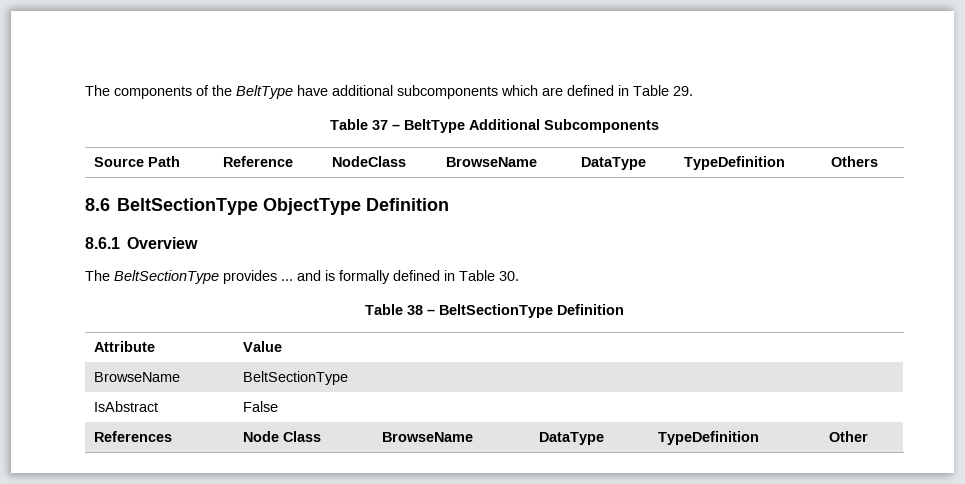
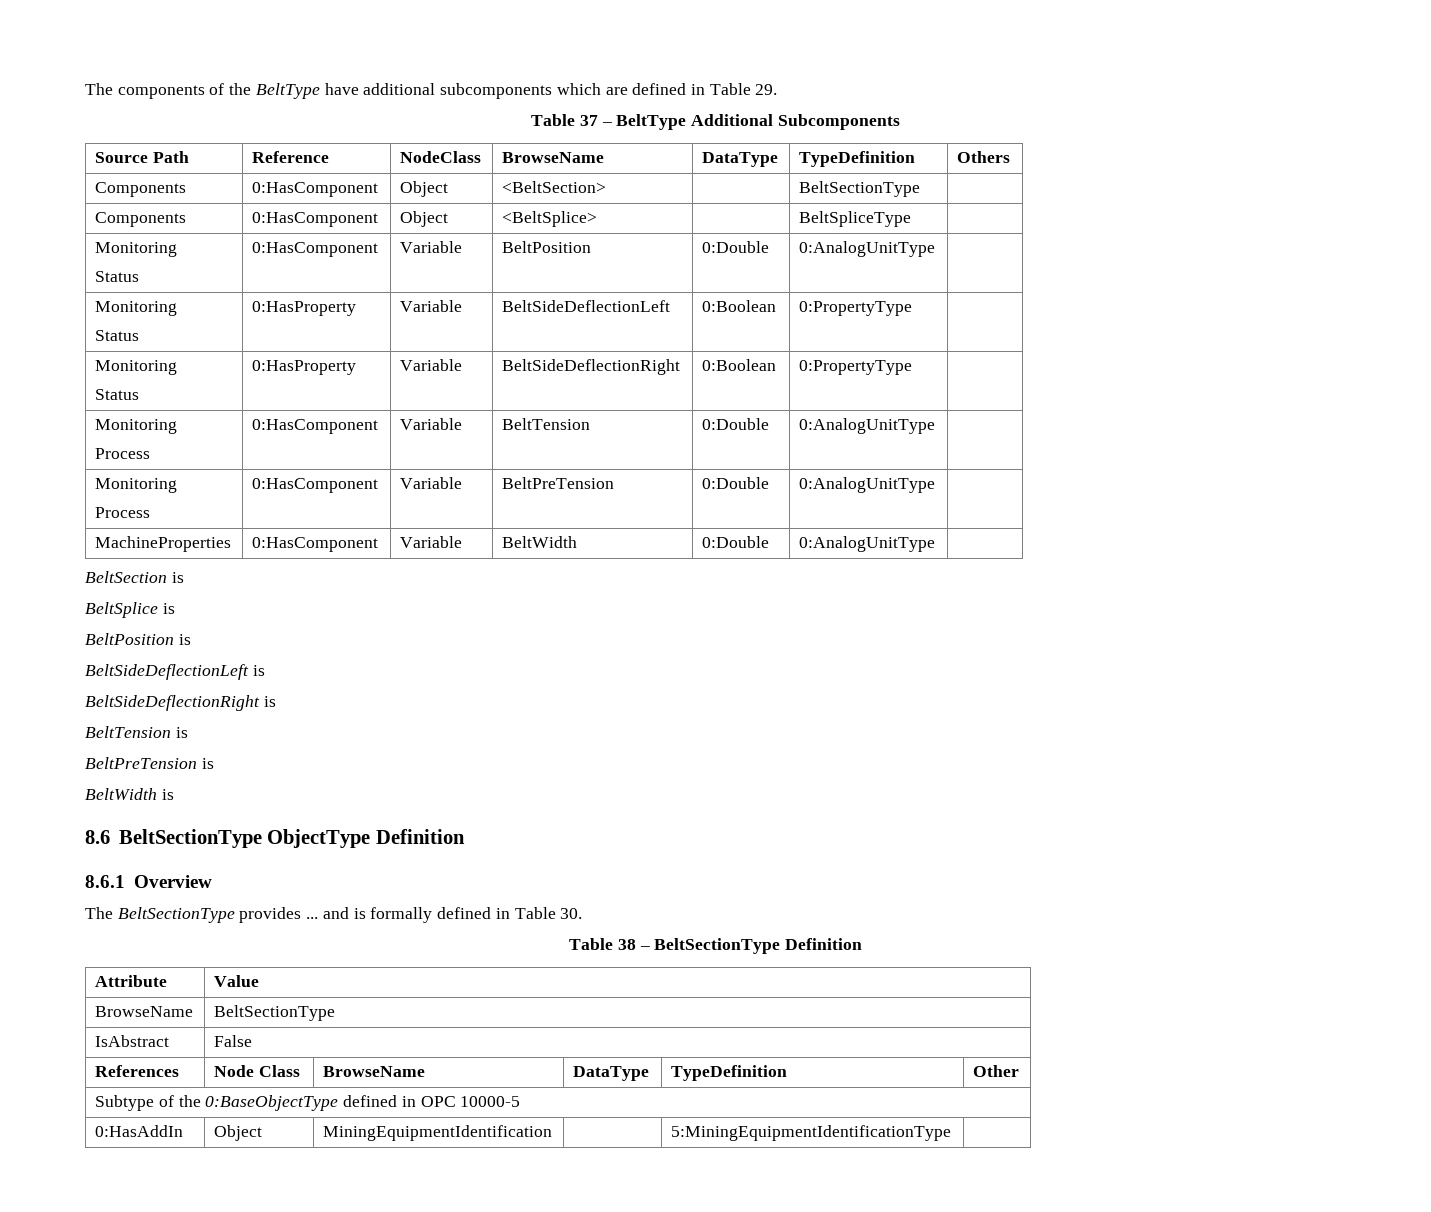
(878, 161) none -> [95,182,187,197] [252,182,379,197] [400,181,449,197] [502,181,607,193] [799,181,921,197] [95,212,187,227] [252,212,379,227] [400,211,449,227] [502,211,598,227] [799,211,912,227] [95,242,178,257] [95,271,140,282] [252,242,379,257] [400,241,463,253] [502,241,592,253] [702,241,770,253] [799,241,936,257] [95,301,178,316] [95,330,140,341] [252,301,357,316] [400,300,463,312] [502,300,671,312] [702,300,777,312] [799,301,913,316] [95,360,178,375] [95,389,140,400] [252,360,357,375] [400,359,463,371] [502,359,681,375] [702,359,777,371] [799,360,913,375] [95,419,178,434] [95,448,151,459] [252,419,379,434] [400,418,463,430] [502,418,591,430] [702,418,770,430] [799,418,936,434] [95,478,178,493] [95,507,151,518] [252,478,379,493] [400,477,463,489] [502,477,615,489] [702,477,770,489] [799,477,936,493] [95,536,232,552] [252,537,379,552] [400,536,463,548] [502,536,578,548] [702,536,770,548] [799,536,936,552] [85,571,184,583] [85,602,175,618] [85,633,191,645] [85,664,265,680] [85,695,276,711] [85,726,188,738] [85,757,214,769] [85,788,174,800] // Components | 0:HasComponent | Object | <BeltSection> | | BeltSectionType | // Components | 0:HasComponent | Object | <BeltSplice> | | BeltSpliceType | // Monitoring // Status | 0:HasComponent | Variable | BeltPosition | 0:Double | 0:AnalogUnitType | // Monitoring // Status | 0:HasProperty | Variable | BeltSideDeflectionLeft | 0:Boolean | 0:PropertyType | // Monitoring // Status | 0:HasProperty | Variable | BeltSideDeflectionRight | 0:Boolean | 0:PropertyType | // Monitoring // Process | 0:HasComponent | Variable | BeltTension | 0:Double | 0:AnalogUnitType | // Monitoring // Process | 0:HasComponent | Variable | BeltPreTension | 0:Double | 0:AnalogUnitType | // MachineProperties | 0:HasComponent | Variable | BeltWidth | 0:Double | 0:AnalogUnitType | // BeltSection is // BeltSplice is // BeltPosition is // BeltSideDeflectionLeft is // BeltSideDeflectionRight is // BeltTension is // BeltPreTension is // BeltWidth is
(868, 436) none -> [95,1095,521,1111] [95,1125,184,1137] [214,1125,263,1141] [323,1125,553,1141] [671,1125,952,1141] // Subtype of the 0:BaseObjectType defined in OPC 10000-5 // 0:HasAddIn | Object | MiningEquipmentIdentification | | 5:MiningEquipmentIdentificationType |

